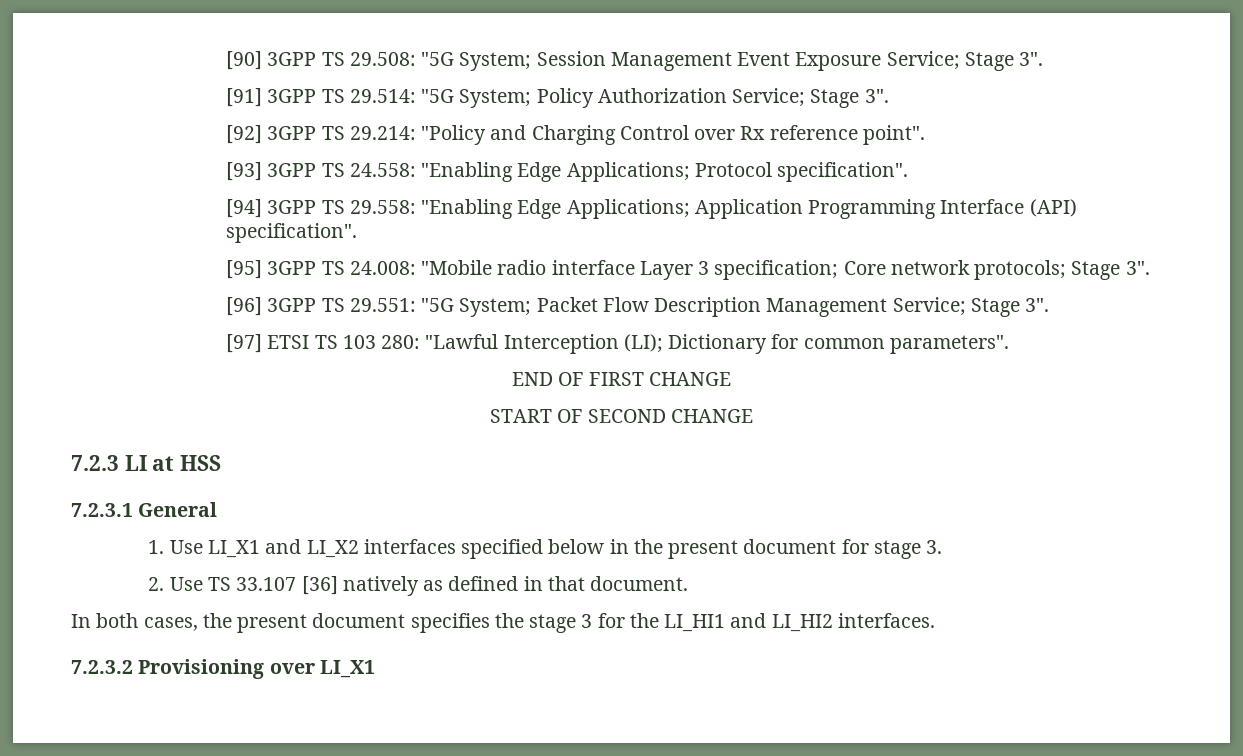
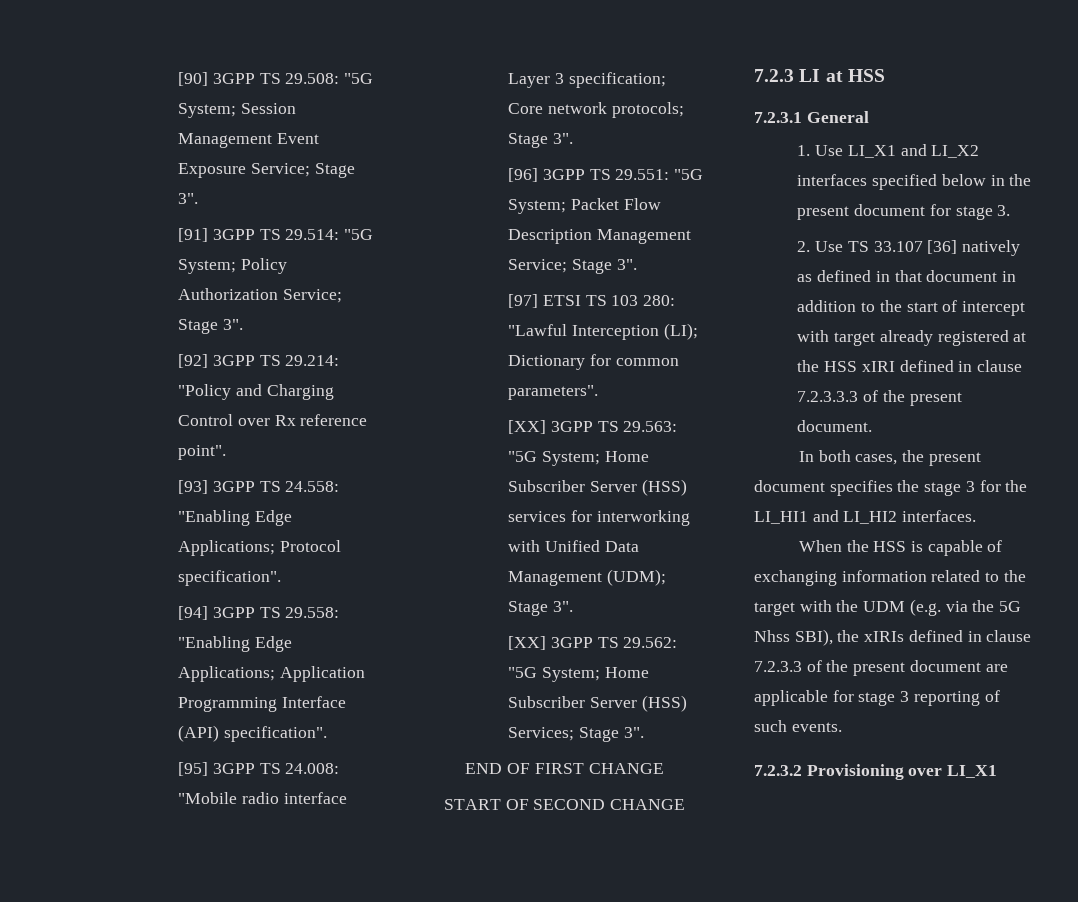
(1009, 344) none -> [508,420,678,434] [508,451,649,466] [508,479,687,496] [508,510,690,526] [508,540,639,552] [508,569,667,586] [508,601,574,616] [508,636,678,650] [508,667,649,682] [508,695,687,712] [508,727,644,742] // [XX] 3GPP TS 29.563: "5G System; Home Subscriber Server (HSS) services for interworking with Unified Data Management (UDM); Stage 3". // [XX] 3GPP TS 29.562: "5G System; Home Subscriber Server (HSS) Services; Stage 3".
(585, 583) none -> [926,270,1017,282] [797,300,1026,316] [797,330,1027,346] [797,360,1023,372] [797,390,962,406] document in addition to the start of intercept with target already registered at the HSS xIRI defined in clause 7.2.3.3.3 of the present
(935, 620) none -> [798,540,1003,556] [754,570,1026,586] [754,599,1022,616] [754,629,1032,646] [754,660,1008,676] [754,690,1000,706] [754,720,842,732] // When the HSS is capable of exchanging information related to the target with the UDM (e.g. via the 5G Nhss SBI), the xIRIs defined in clause 7.2.3.3 of the present document are applicable for stage 3 reporting of such events.

